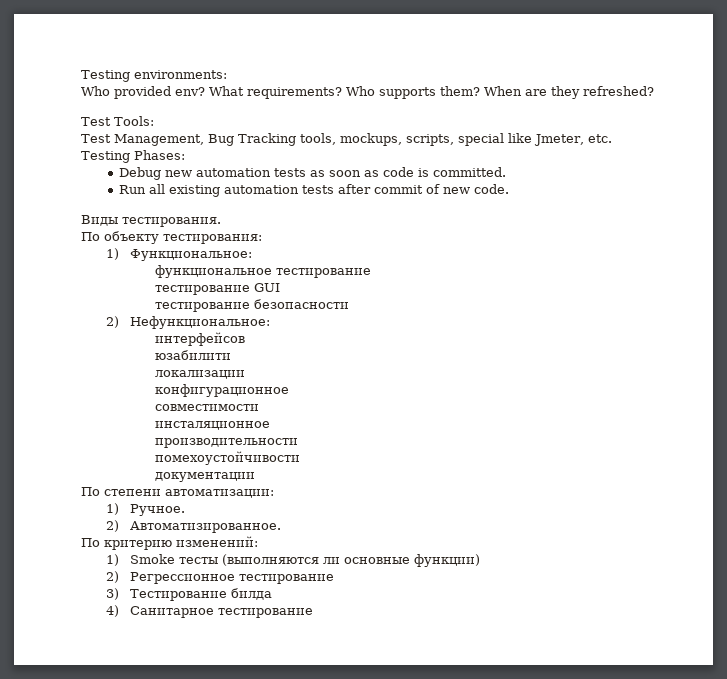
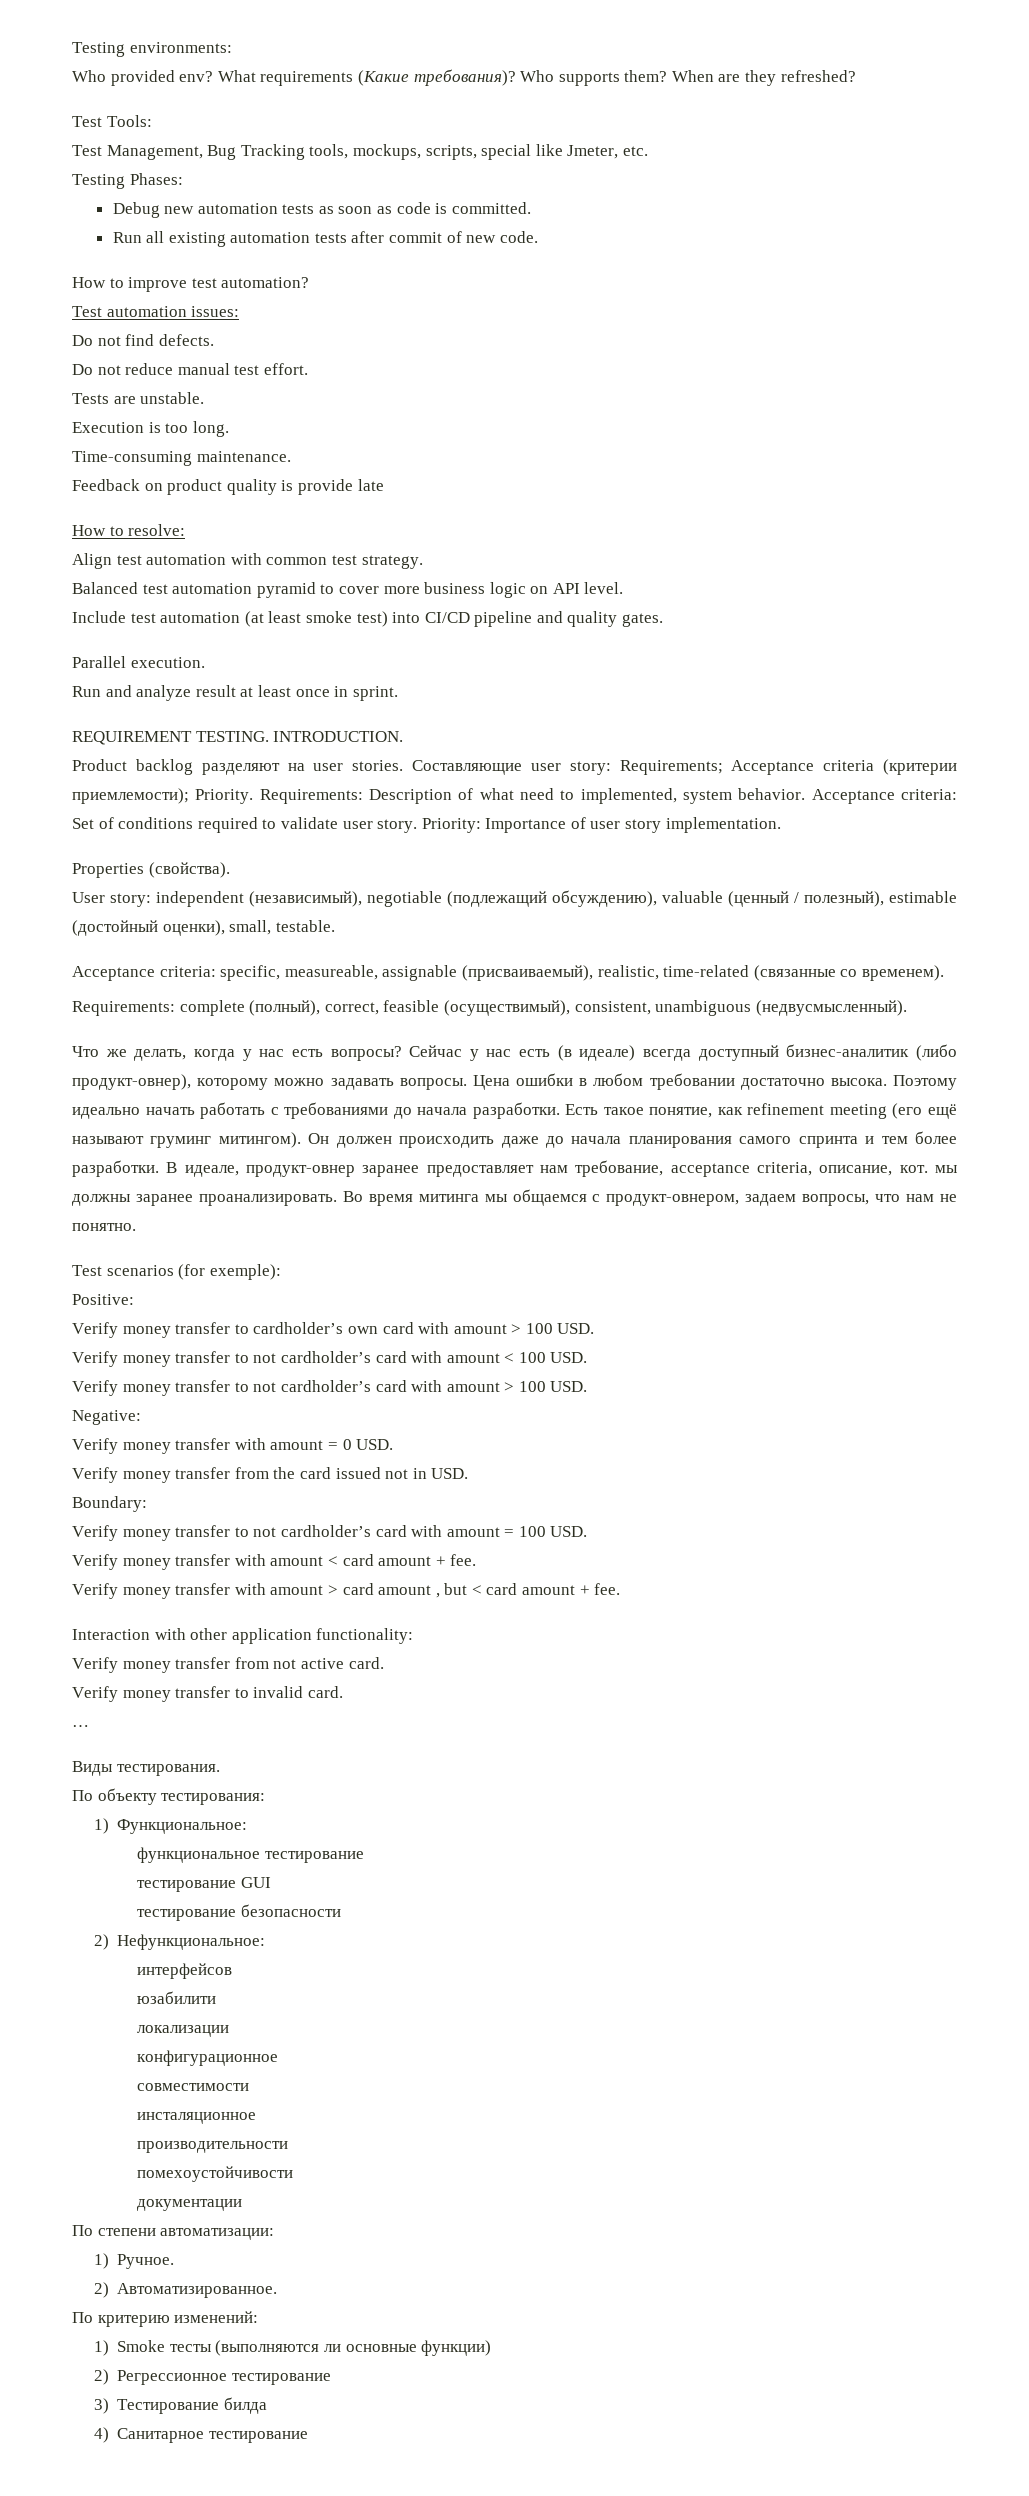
[247,87,342,99] requirements? -> [260,69,516,86] requirements (Какие требования)?
(510, 189) none -> [72,277,310,292] [72,306,240,317] [72,334,214,346] [72,363,308,375] [72,392,205,404] [72,421,229,437] [72,451,291,466] [72,479,384,495] [72,524,186,536] [72,553,423,569] [72,582,624,598] [72,611,664,627] [72,656,205,668] [72,685,398,701] [72,731,404,745] [72,759,957,775] [72,788,957,804] [72,817,781,833] [72,862,230,878] [72,890,957,907] [72,920,335,936] [72,965,944,981] [72,1000,907,1016] [72,1044,957,1061] [72,1073,957,1090] [72,1102,957,1119] [72,1131,958,1148] [72,1160,959,1177] [72,1189,958,1206] [72,1223,136,1231] [72,1264,281,1280] [72,1294,134,1305] [72,1322,595,1338] [72,1351,588,1367] [72,1380,588,1396] [72,1410,141,1425] [72,1438,394,1454] [72,1467,469,1483] [72,1496,147,1512] [72,1525,588,1541] [72,1554,477,1570] [72,1583,621,1599] [72,1628,414,1644] [72,1657,384,1673] [72,1686,343,1702] [72,1725,89,1727] // How to improve test automation? // Test automation issues: // Do not find defects. // Do not reduce manual test effort. // Tests are unstable. // Execution is too long. // Time-consuming maintenance. // Feedback on product quality is provide late // How to resolve: // Align test automation with common test strategy. // Balanced test automation pyramid to cover more business logic on API level. // Include test automation (at least smoke test) into CI/CD pipeline and quality gates. // Parallel execution. // Run and analyze result at least once in sprint. // REQUIREMENT TESTING. INTRODUCTION. // Product backlog разделяют на user stories. Составляющие user story: Requirements; Acceptance criteria (критерии приемлемости); Priority. Requirements: Description of what need to implemented, system behavior. Acceptance criteria: Set of conditions required to validate user story. Priority: Importance of user story implementation. // Properties (свойства). // User story: independent (независимый), negotiable (подлежащий обсуждению), valuable (ценный / полезный), estimable (достойный оценки), small, testable. // Acceptance criteria: specific, measureable, assignable (присваиваемый), realistic, time-related (связанные со временем). // Requirements: complete (полный), correct, feasible (осуществимый), consistent, unambiguous (недвусмысленный). // Что же делать, когда у нас есть вопросы? Сейчас у нас есть (в идеале) всегда доступный бизнес-аналитик (либо продукт-овнер), которому можно задавать вопросы. Цена ошибки в любом требовании достаточно высока. Поэтому идеально начать работать с требованиями до начала разработки. Есть такое понятие, как refinement meeting (его ещё называют груминг митингом). Он должен происходить даже до начала планирования самого спринта и тем более разработки. В идеале, продукт-овнер заранее предоставляет нам требование, acceptance criteria, описание, кот. мы должны заранее проанализировать. Во время митинга мы общаемся с продукт-овнером, задаем вопросы, что нам не понятно. // Test scenarios (for exemple): // Positive: // Verify money transfer to cardholder’s own card with amount > 100 USD. // Verify money transfer to not cardholder’s card with amount < 100 USD. // Verify money transfer to not cardholder’s card with amount > 100 USD. // Negative: // Verify money transfer with amount = 0 USD. // Verify money transfer from the card issued not in USD. // Boundary: // Verify money transfer to not cardholder’s card with amount = 100 USD. // Verify money transfer with amount < card amount + fee. // Verify money transfer with amount > card amount , but < card amount + fee. // Interaction with other application functionality: // Verify money transfer from not active card. // Verify money transfer to invalid card. // …

